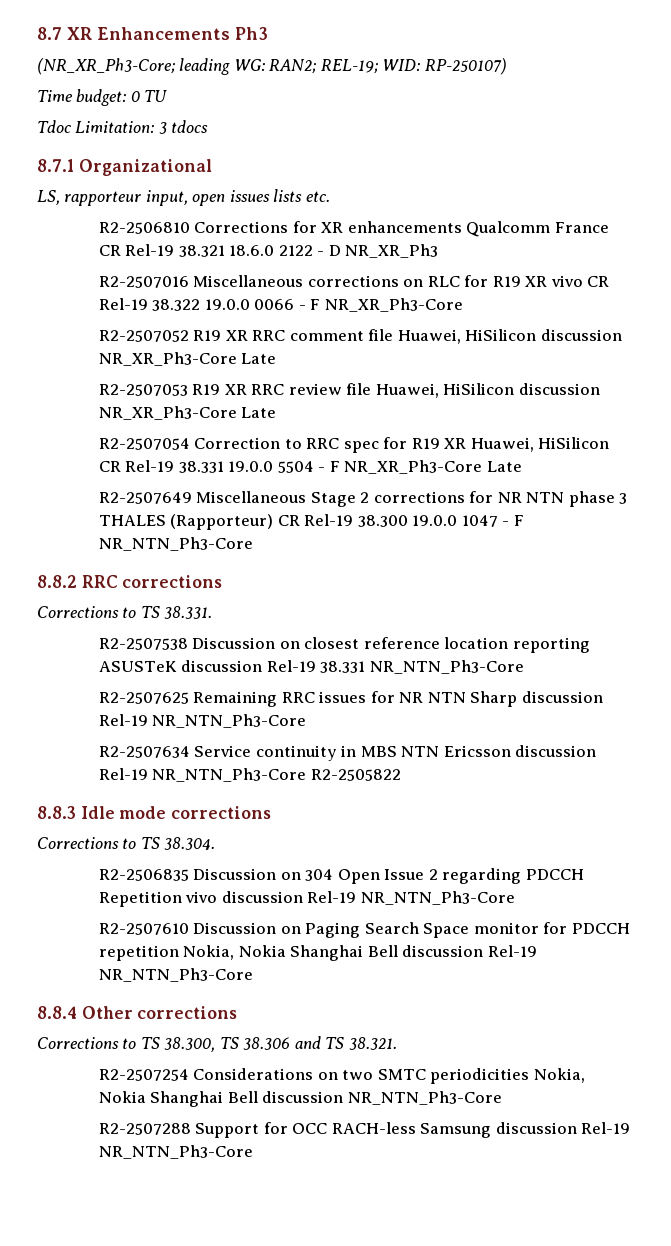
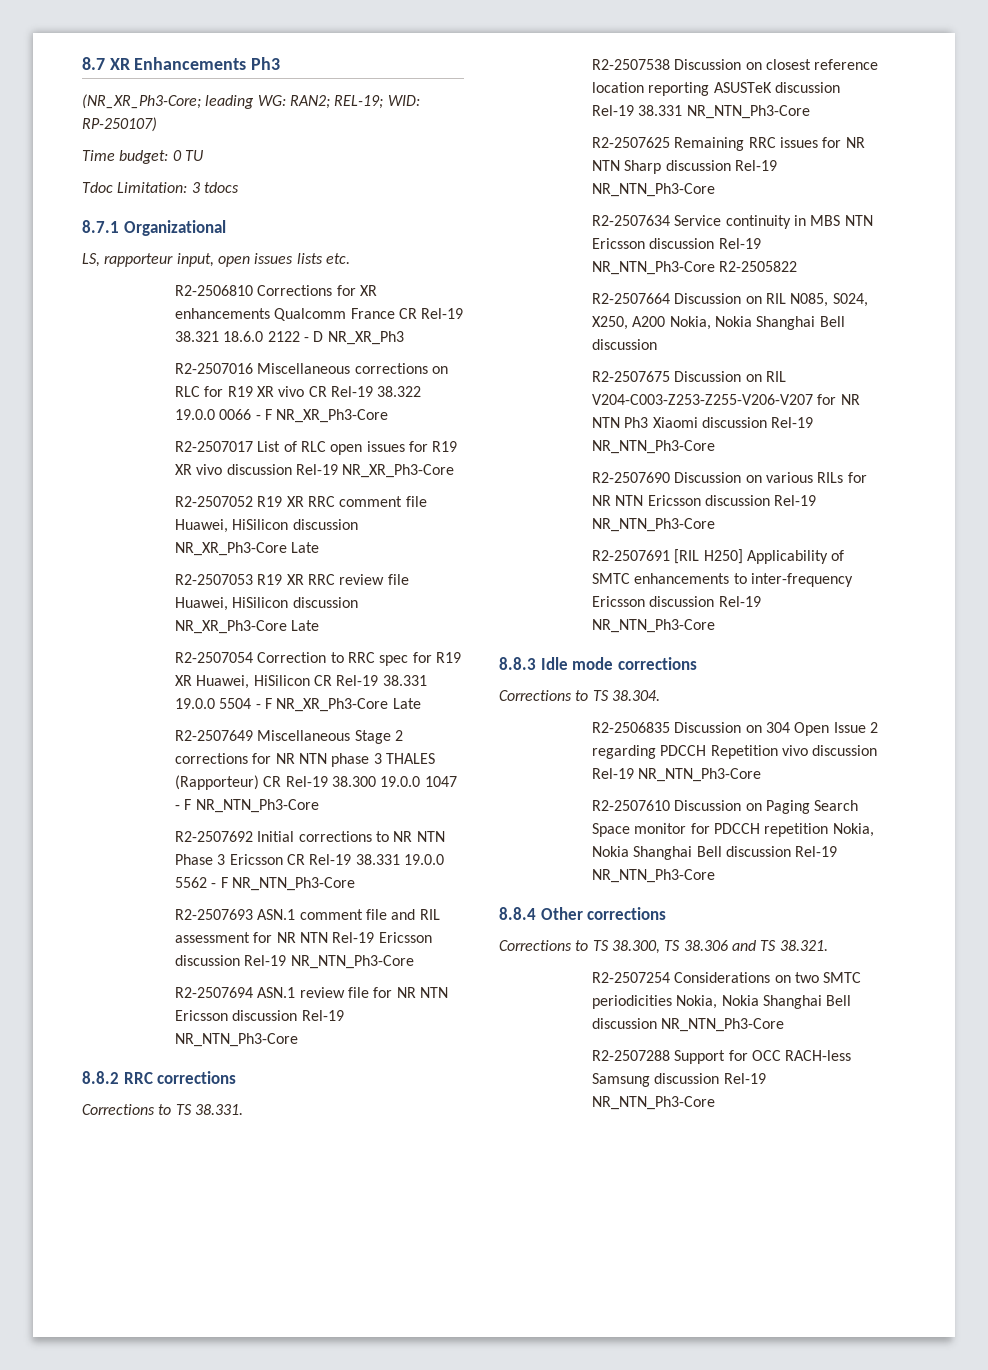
(463, 305) none -> [174,441,458,455] [174,464,455,478] // R2-2507017 List of RLC open issues for R19 XR vivo discussion Rel-19 NR_XR_Ph3-Core
(254, 544) none -> [174,831,445,842] [174,854,444,865] [174,877,355,891] [174,909,440,920] [174,932,432,943] [174,955,414,969] [174,987,448,998] [174,1010,344,1021] [174,1033,298,1047] // R2-2507692 Initial corrections to NR NTN Phase 3 Ericsson CR Rel-19 38.331 19.0.0 5562 - F NR_NTN_Ph3-Core // R2-2507693 ASN.1 comment file and RIL assessment for NR NTN Rel-19 Ericsson discussion Rel-19 NR_NTN_Ph3-Core // R2-2507694 ASN.1 review file for NR NTN Ericsson discussion Rel-19 NR_NTN_Ph3-Core
(401, 775) none -> [591,293,868,307] [591,316,845,330] [591,339,657,350] [591,371,786,382] [591,394,860,405] [591,417,814,428] [591,440,715,454] [591,472,867,483] [591,495,817,506] [591,518,715,532] [591,549,845,564] [591,573,853,587] [591,596,761,607] [591,619,715,633] // R2-2507664 Discussion on RIL N085, S024, X250, A200 Nokia, Nokia Shanghai Bell discussion // R2-2507675 Discussion on RIL V204-C003-Z253-Z255-V206-V207 for NR NTN Ph3 Xiaomi discussion Rel-19 NR_NTN_Ph3-Core // R2-2507690 Discussion on various RILs for NR NTN Ericsson discussion Rel-19 NR_NTN_Ph3-Core // R2-2507691 [RIL H250] Applicability of SMTC enhancements to inter-frequency Ericsson discussion Rel-19 NR_NTN_Ph3-Core

